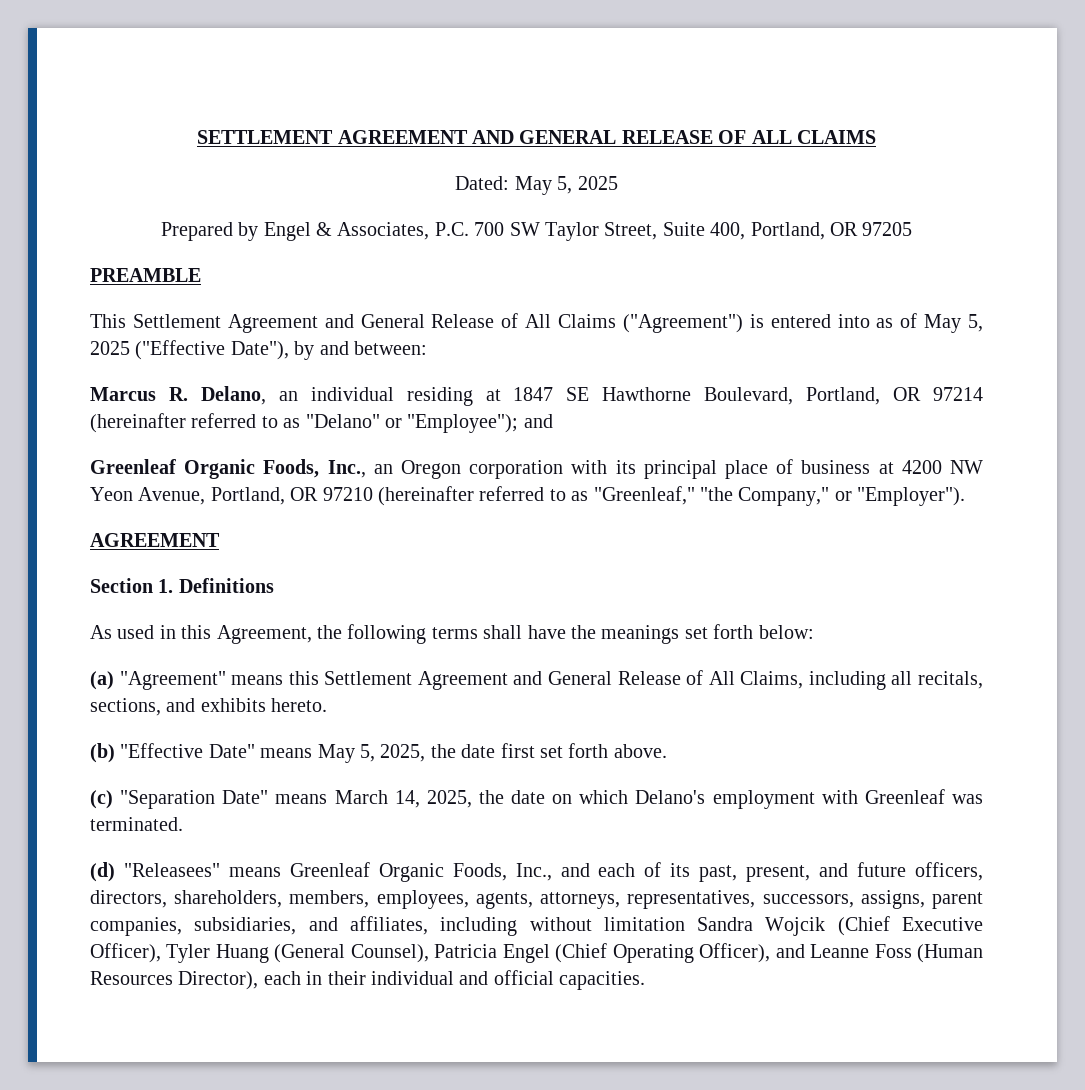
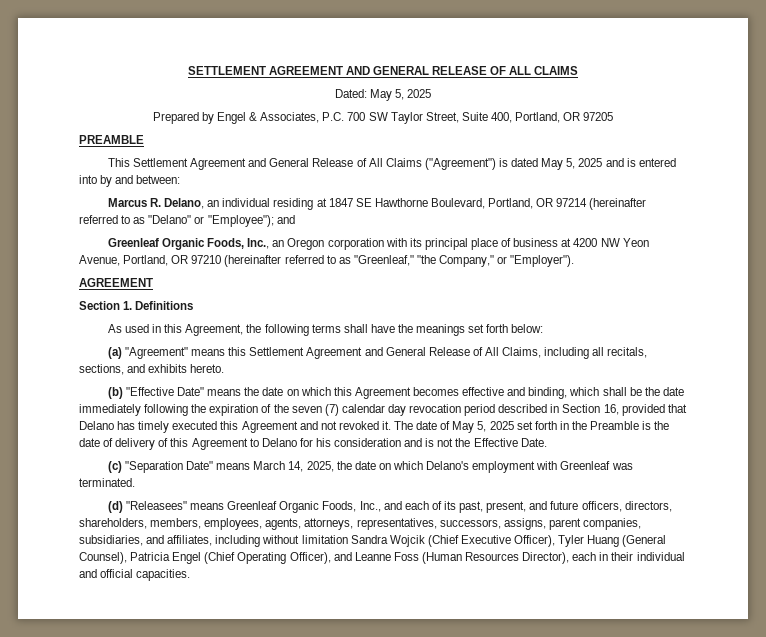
[770,313,983,333] [90,340,289,360] entered into as of May 5, 2025 ("Effective Date"), -> [511,158,676,170] [79,175,97,184] dated May 5, 2025 and is entered into
[317,743,667,763] May 5, 2025, the date first set forth above. -> [244,387,684,399] [79,404,687,416] [79,421,670,433] [79,438,547,450] the date on which this Agreement becomes effective and binding, which shall be the date immediately following the expiration of the seven (7) calendar day revocation period described in Section 16, provided that Delano has timely executed this Agreement and not revoked it. The date of May 5, 2025 set forth in the Preamble is the date of delivery of this Agreement to Delano for his consideration and is not the Effective Date.

